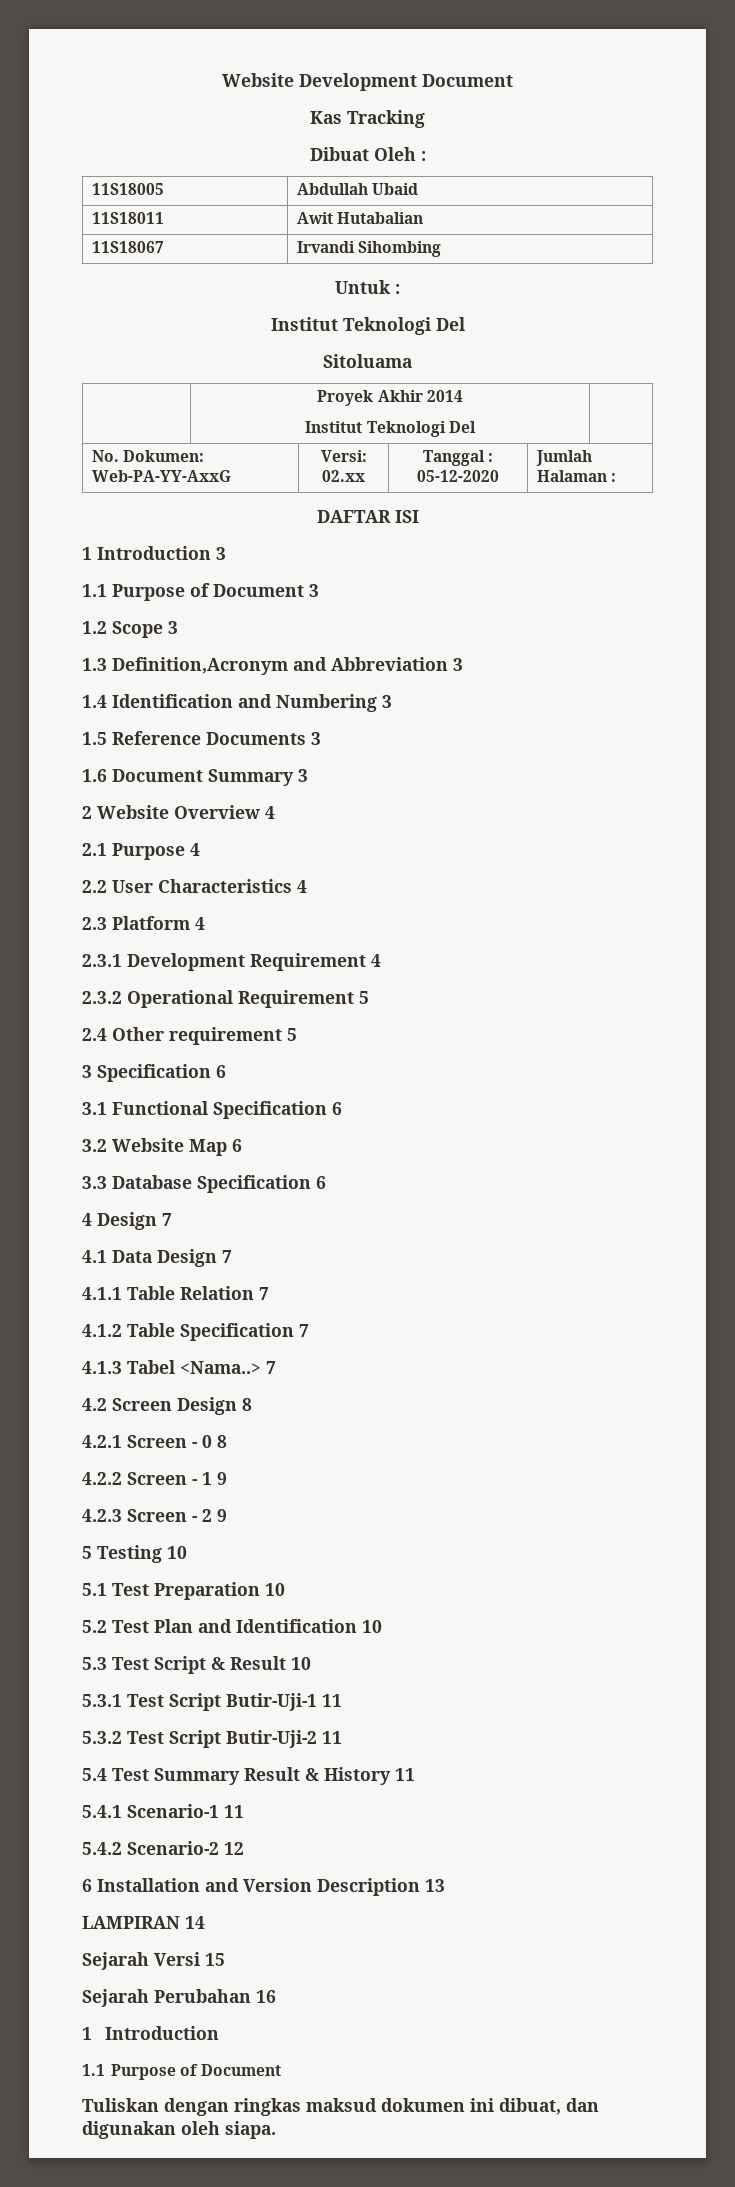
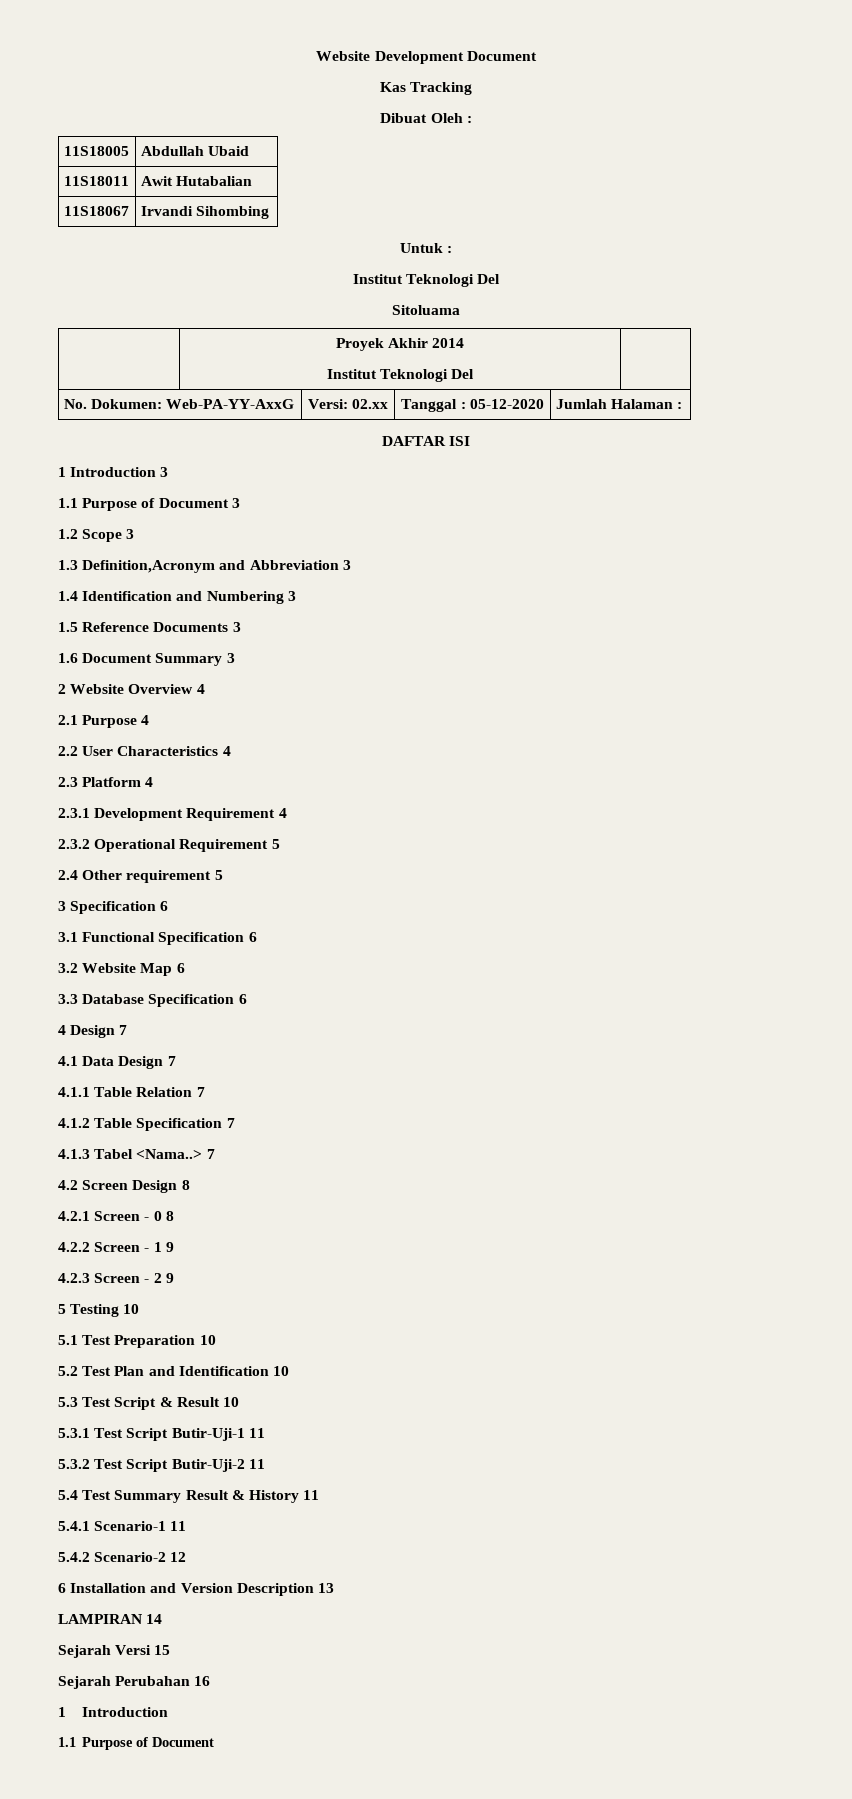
[82,2098,599,2116] [82,2121,276,2139] // Tuliskan dengan ringkas maksud dokumen ini dibuat, dan digunakan oleh siapa. -> (215, 1742) none

